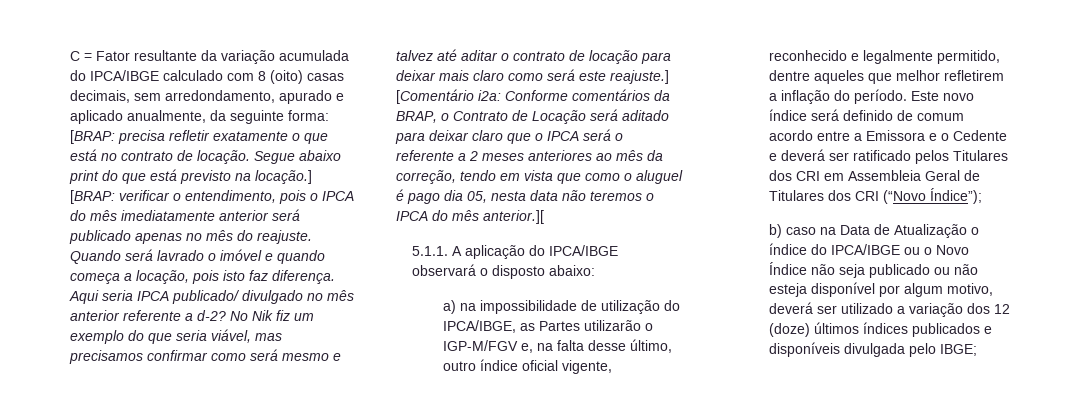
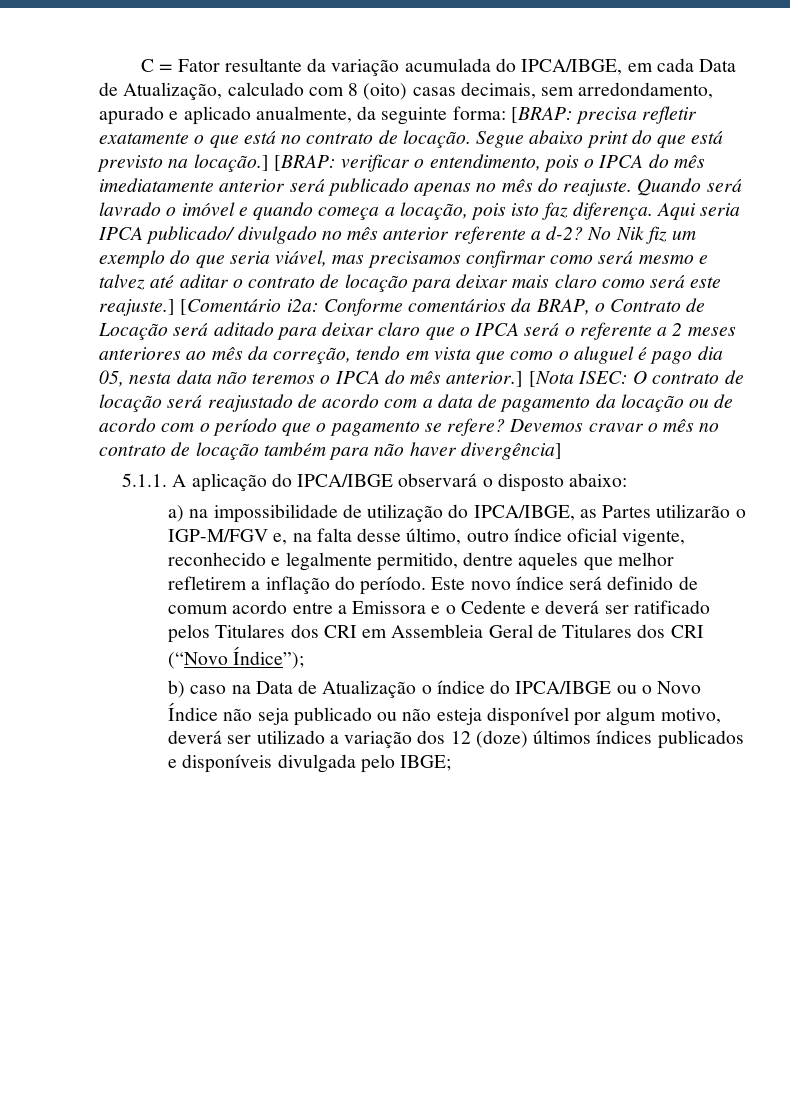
[90,70,159,81] IPCA/IBGE -> [521,58,737,75] [99,82,223,100] IPCA/IBGE, em cada Data de Atualização,
[483,210,544,224] anterior.][ -> [446,370,744,387] [99,394,734,412] [99,418,720,436] [99,442,562,460] anterior.] [Nota ISEC: O contrato de locação será reajustado de acordo com a data de pagamento da locação ou de acordo com o período que o pagamento se refere? Devemos cravar o mês no contrato de locação também para não haver divergência]

